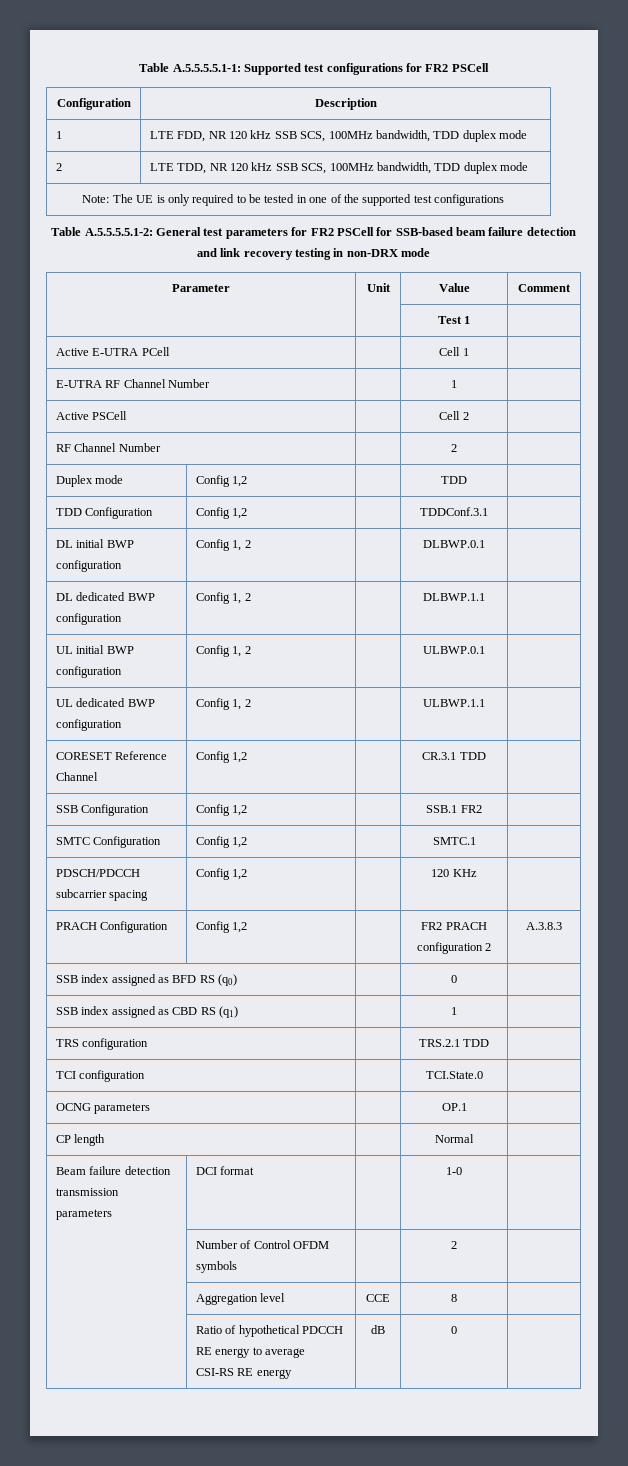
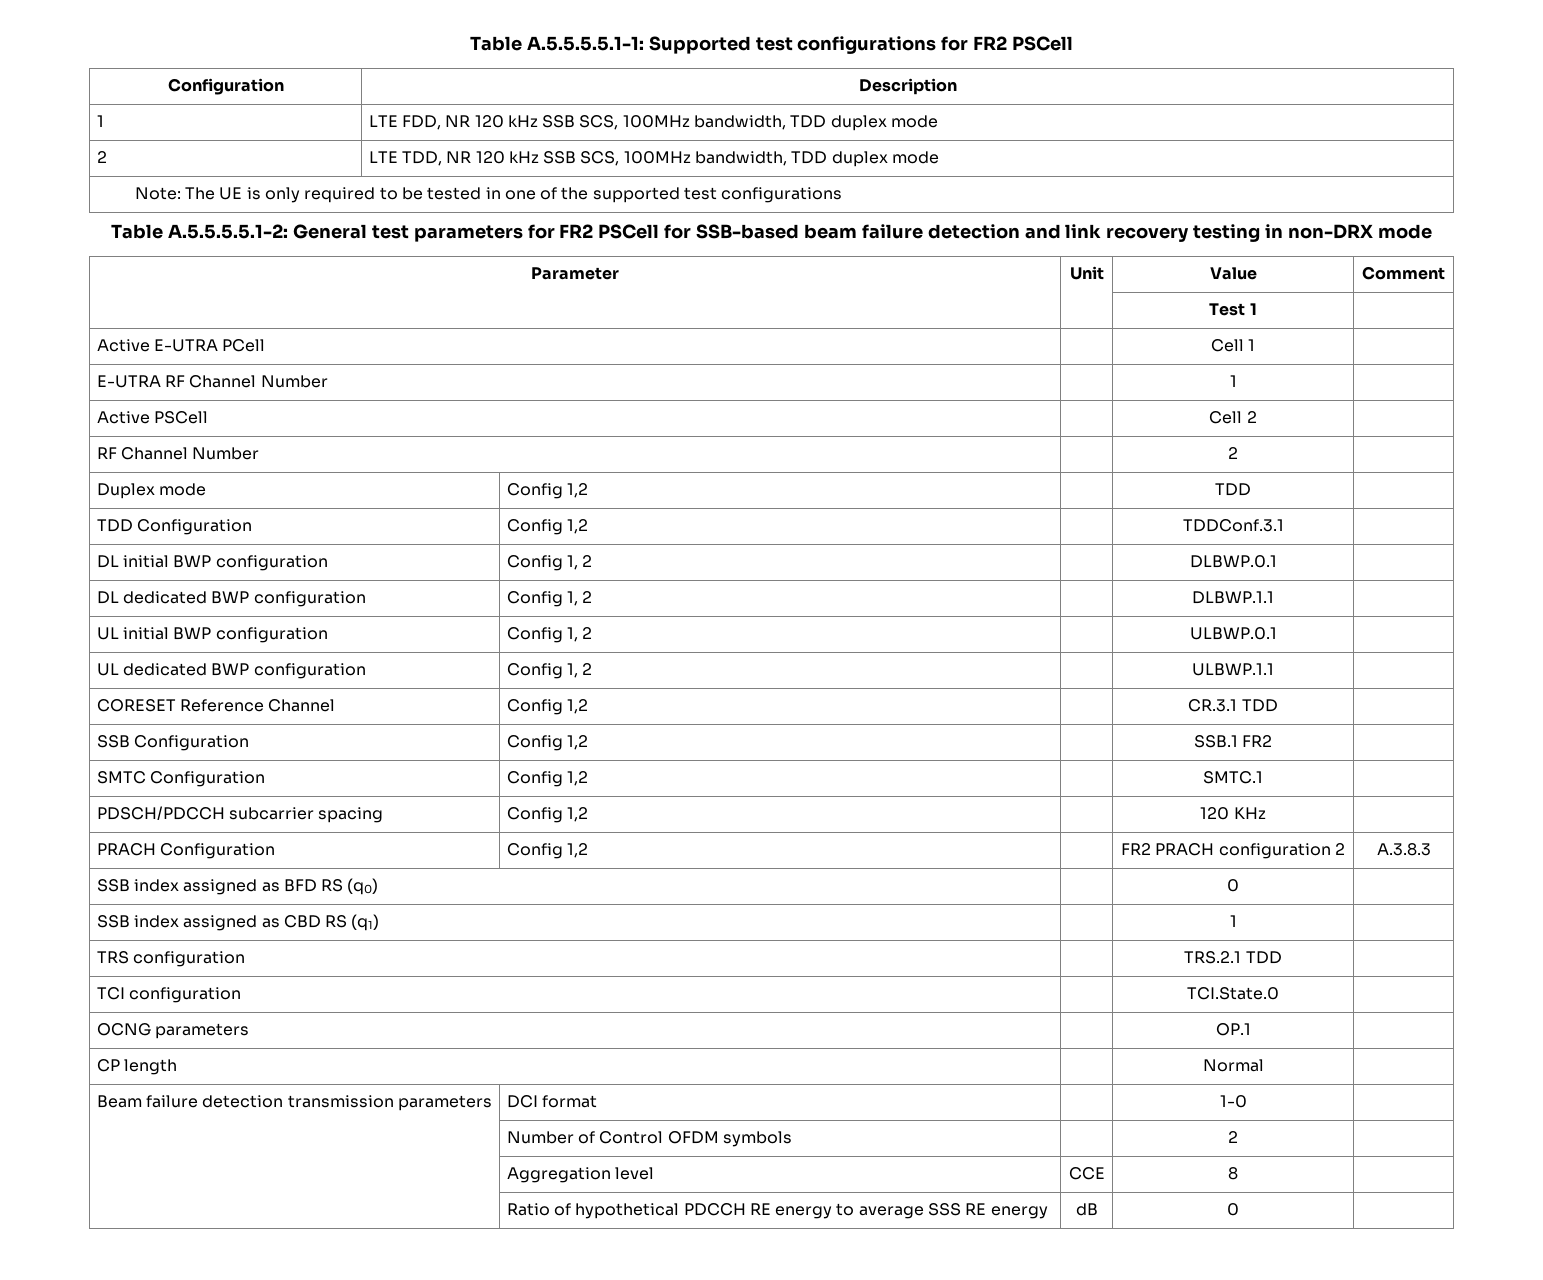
[195,1368,234,1376] CSI-RS -> [928,1203,962,1216] SSS

